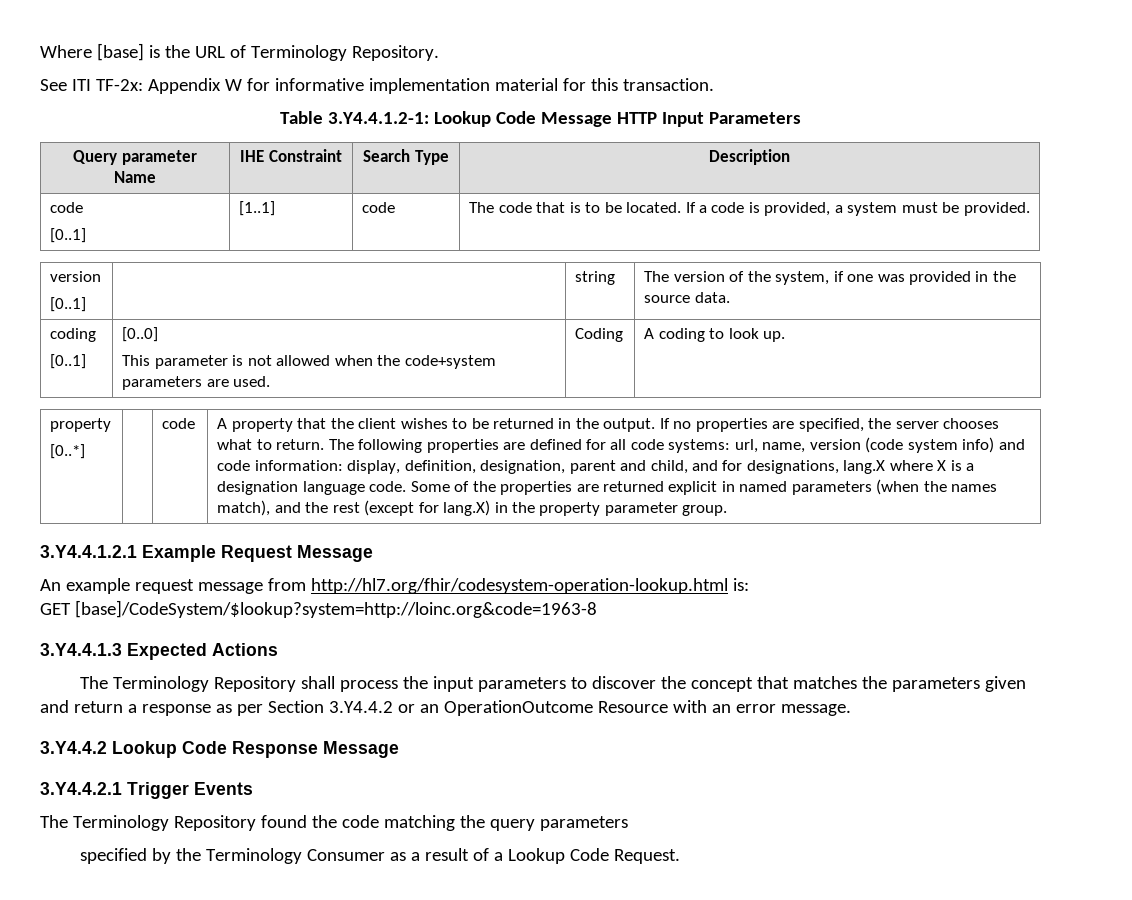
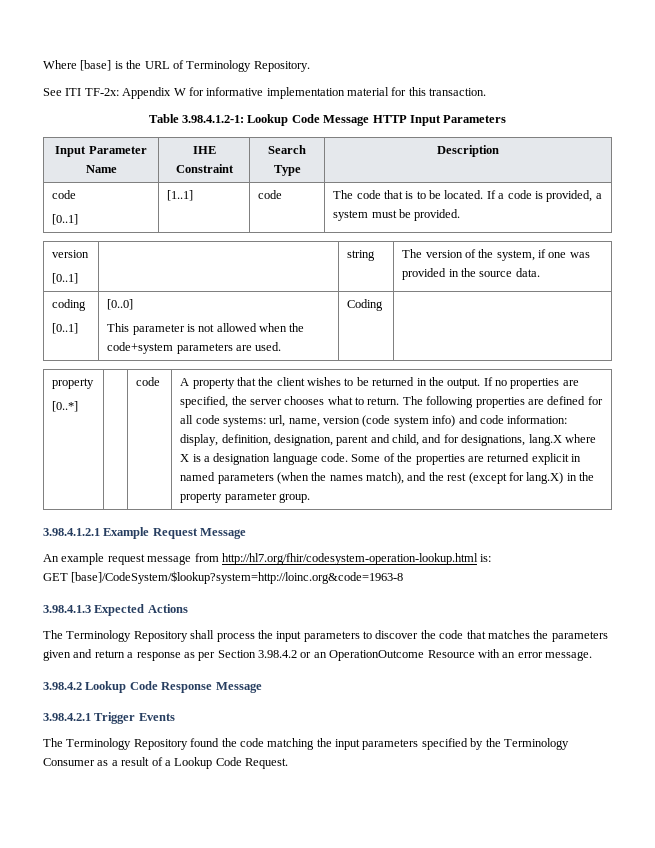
[328,112,430,124] 3.Y4.4.1.2-1: -> [182,115,245,123] 3.98.4.1.2-1:
[73,150,197,165] Query parameter -> [55,146,147,157] Input Parameter
[644,328,786,342] A coding to look up. -> (384, 305) none
[40,545,137,558] 3.Y4.4.1.2.1 -> [43,528,100,536] 3.98.4.1.2.1
[40,643,122,656] 3.Y4.4.1.3 -> [43,605,91,613] 3.98.4.1.3
[690,677,753,692] concept -> [439,630,464,639] code
[328,701,393,713] 3.Y4.4.2 -> [258,650,297,658] 3.98.4.2
[40,741,107,754] 3.Y4.4.2 -> [43,682,82,690] 3.98.4.2
[40,782,122,795] 3.Y4.4.2.1 -> [43,713,91,721] 3.98.4.2.1
[489,816,628,831] query parameters // -> [335,739,419,750] input parameters

